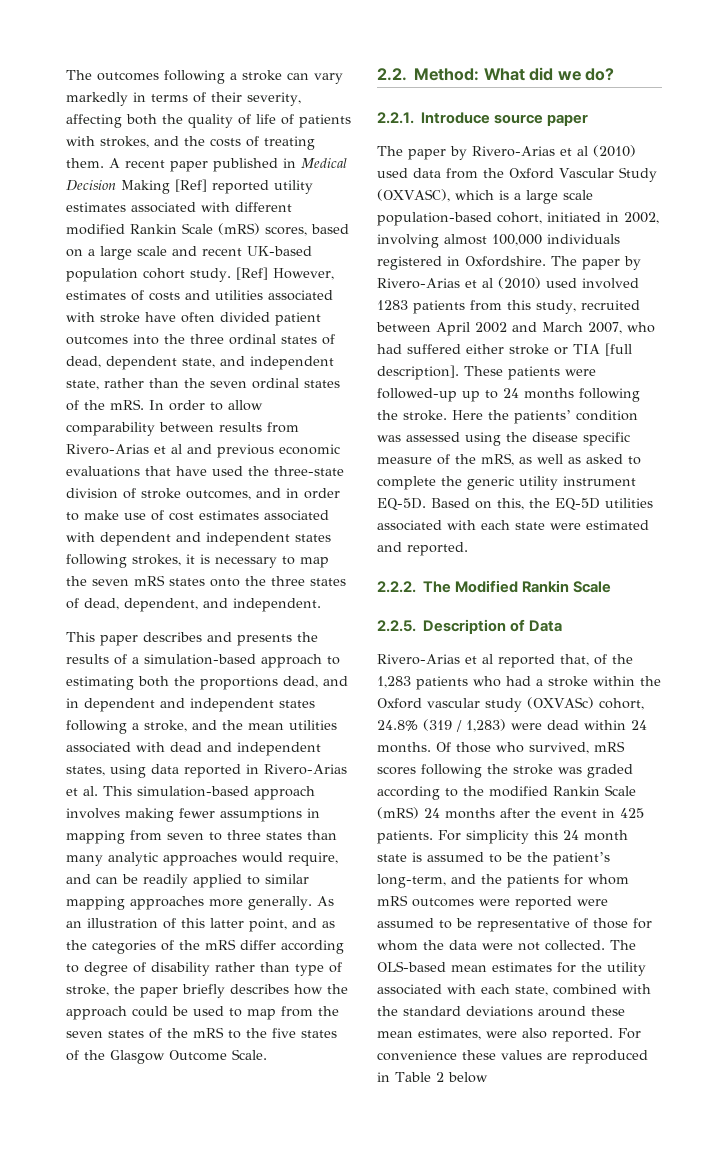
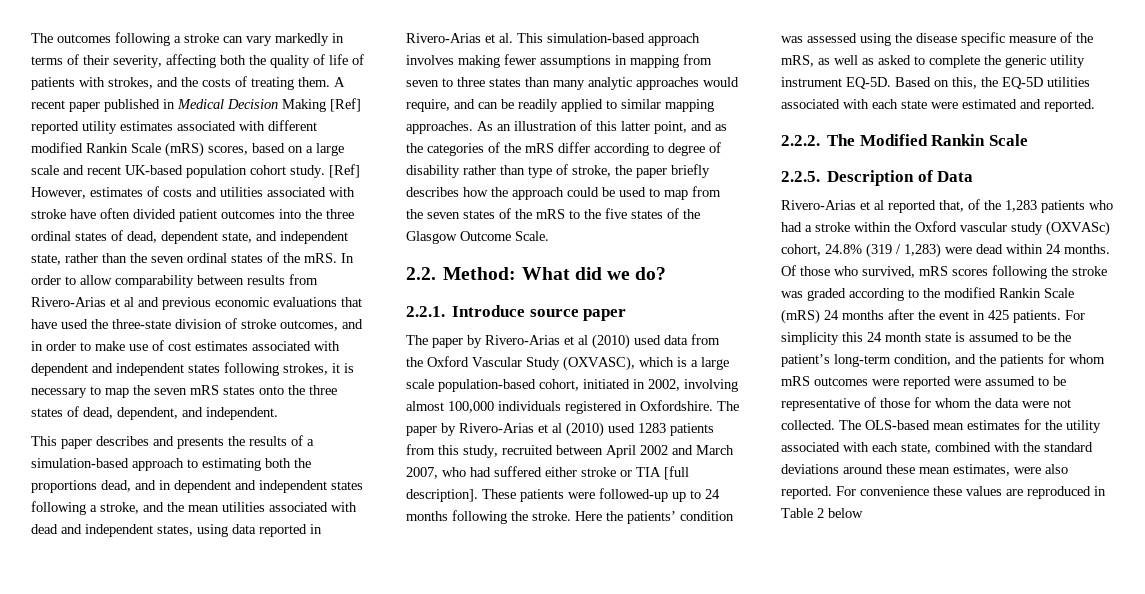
[130,896,312,910] approaches more generally. -> [406,121,473,134] approaches.
[582,278,639,289] involved -> (635, 428) none
[377,874,446,888] long-term, -> [834,354,951,367] long-term condition,

